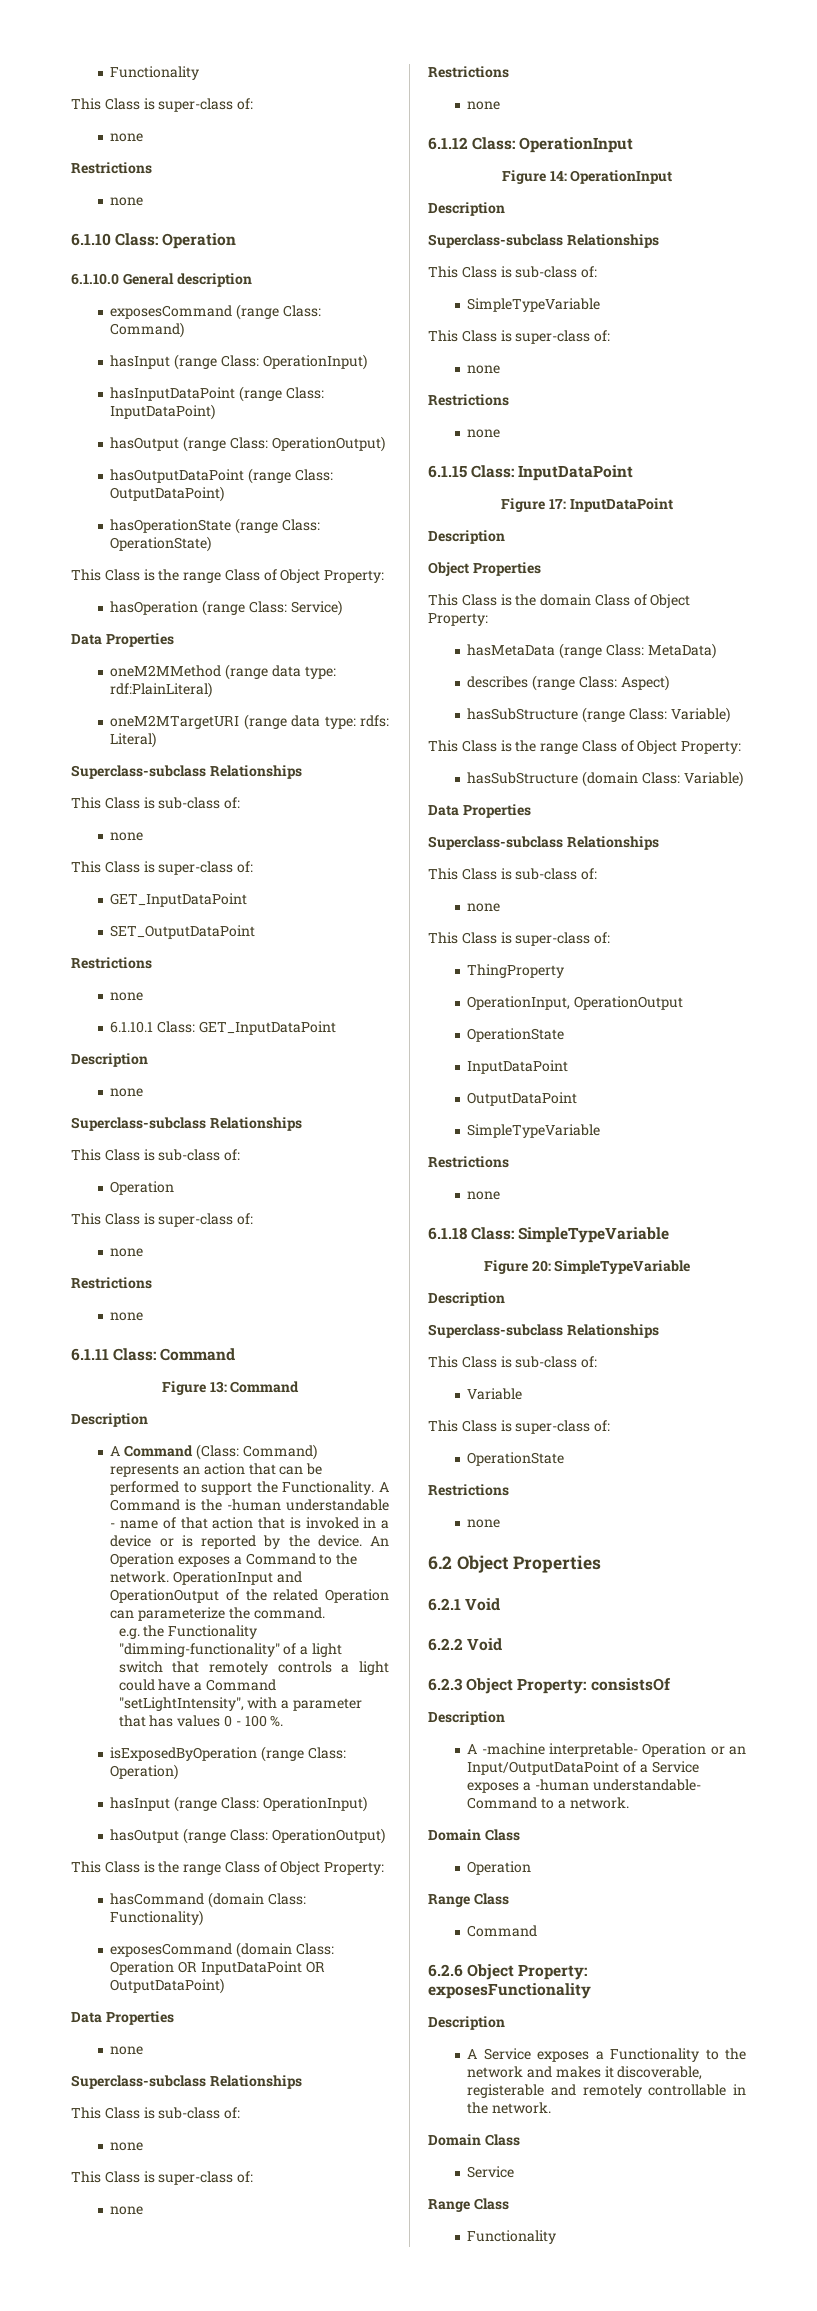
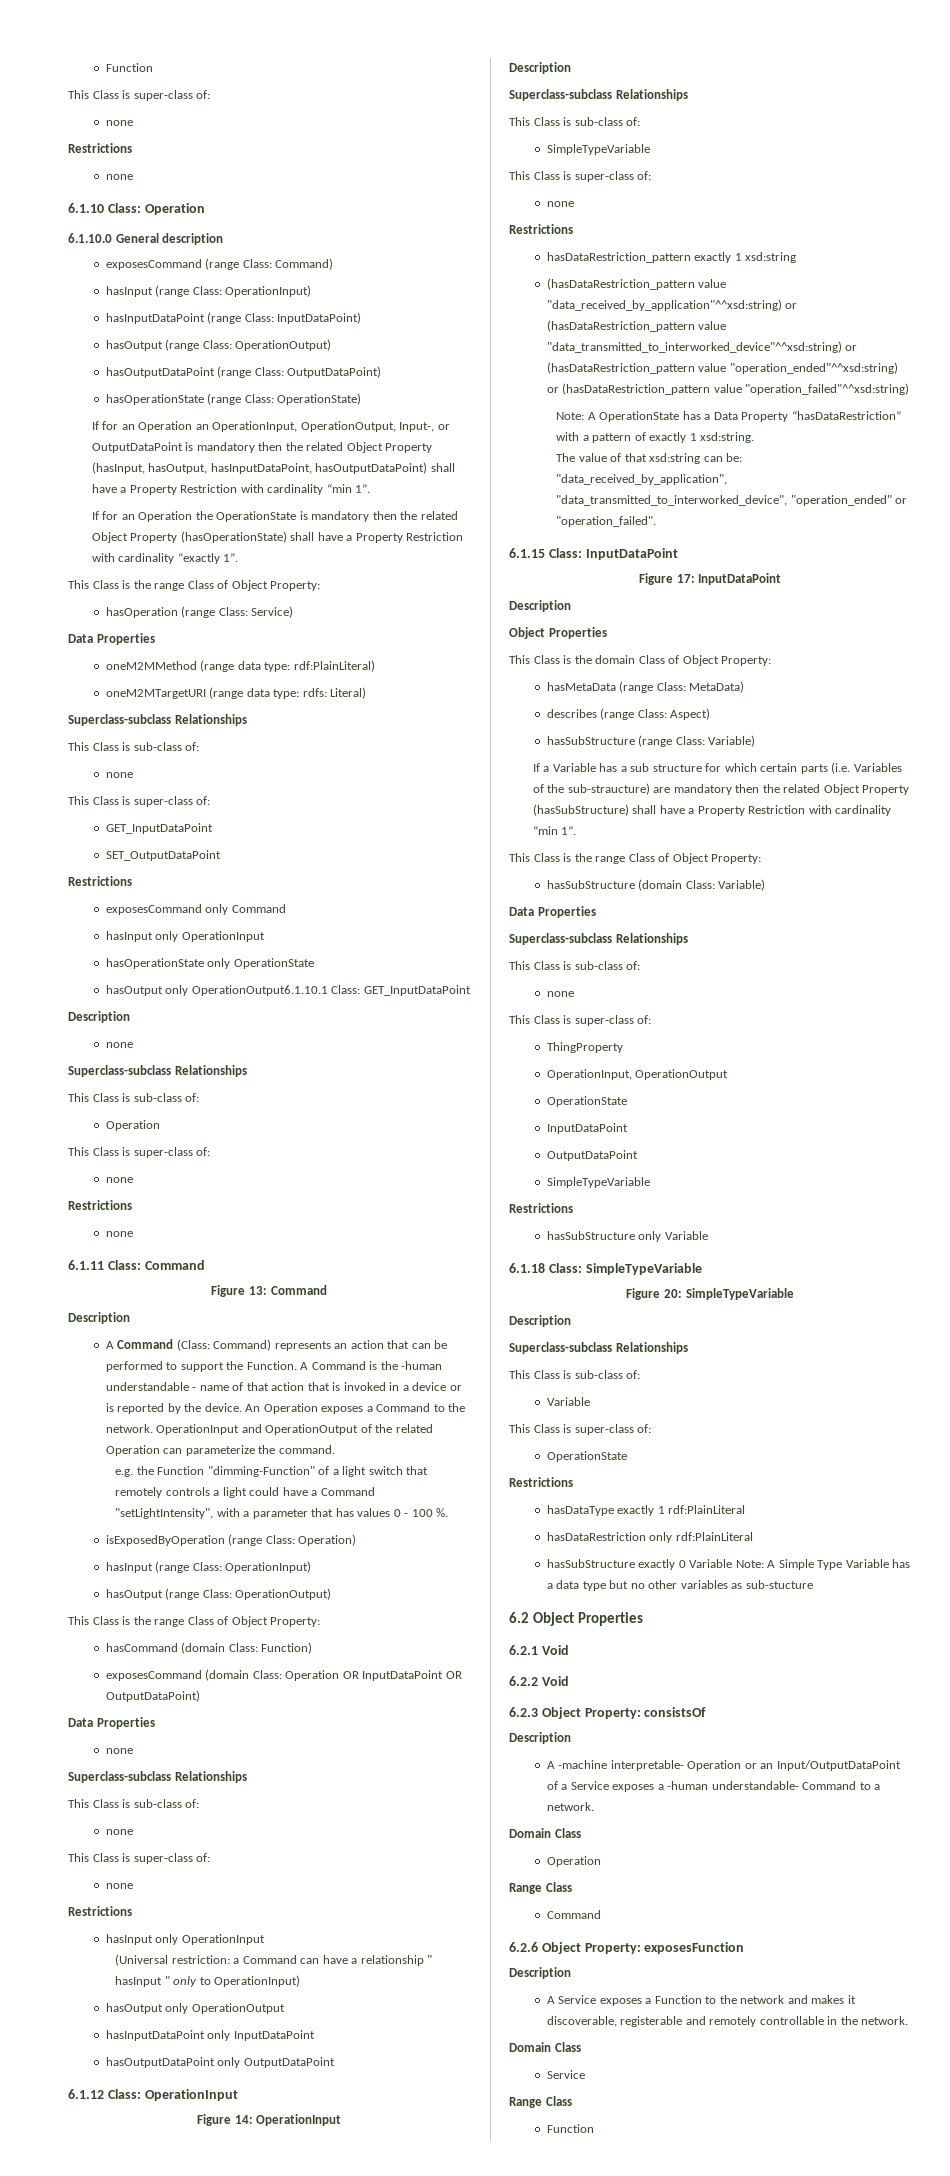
[110,66,200,80] Functionality -> [105,63,153,72] Function
(212, 544) none -> [91,421,450,432] [91,442,433,453] [91,462,455,474] [91,484,371,495] [91,511,458,522] [91,531,464,543] [91,553,239,564] // If for an Operation an OperationInput, OperationOutput, Input-, or OutputDataPoint is mandatory then the related Object Property (hasInput, hasOutput, hasInputDataPoint, hasOutputDataPoint) shall have a Property Restriction with cardinality “min 1”. // If for an Operation the OperationState is mandatory then the related Object Property (hasOperationState) shall have a Property Restriction with cardinality “exactly 1”.
[110,992,144,1001] [110,1021,154,1033] none // 6.1.10.1 -> [105,904,286,915] [105,931,265,942] [105,958,314,969] [105,985,328,996] exposesCommand only Command // hasInput only OperationInput // hasOperationState only OperationState // hasOutput only OperationOutput6.1.10.1
[282,1481,375,1495] Functionality. -> [246,1361,297,1370] Function.
[168,1625,258,1639] [118,1643,280,1657] Functionality "dimming-functionality" -> [157,1466,315,1477] Function "dimming-Function"
[110,1910,204,1926] Functionality) -> [261,1642,313,1654] Function)
[467,101,501,110] // none -> [105,1934,265,1945] [115,1954,433,1966] [115,1975,301,1987] [105,2003,285,2014] [105,2030,315,2041] [105,2057,335,2068] // hasInput only OperationInput // (Universal restriction: a Command can have a relationship " hasInput " only to OperationInput) // hasOutput only OperationOutput // hasInputDataPoint only InputDataPoint // hasOutputDataPoint only OutputDataPoint
[467,429,501,438] // none -> [546,252,797,263] [546,278,727,290] [546,299,798,311] [546,320,727,332] [546,341,858,353] [546,362,898,374] [546,383,910,395] [556,411,901,422] [556,432,755,443] [556,453,743,464] [556,474,728,485] [556,495,908,506] [556,516,657,527] // hasDataRestriction_pattern exactly 1 xsd:string // (hasDataRestriction_pattern value "data_received_by_application"^^xsd:string) or (hasDataRestriction_pattern value "data_transmitted_to_interworked_device"^^xsd:string) or (hasDataRestriction_pattern value "operation_ended"^^xsd:string) or (hasDataRestriction_pattern value "operation_failed"^^xsd:string) // Note: A OperationState has a Data Property “hasDataRestriction” with a pattern of exactly 1 xsd:string. // The value of that xsd:string can be: "data_received_by_application", "data_transmitted_to_interworked_device", "operation_ended" or "operation_failed".
(730, 715) none -> [532,762,902,774] [532,783,910,795] [532,804,892,816] [532,826,577,835] // If a Variable has a sub structure for which certain parts (i.e. Variables of the sub-straucture) are mandatory then the related Object Property (hasSubStructure) shall have a Property Restriction with cardinality “min 1”.
[467,1191,501,1200] // none -> [546,1231,708,1242] // hasSubStructure only Variable
[467,1519,501,1528] // none -> [546,1505,746,1516] [546,1532,753,1543] [546,1559,911,1570] [546,1580,813,1591] // hasDataType exactly 1 rdf:PlainLiteral // hasDataRestriction only rdf:PlainLiteral // hasSubStructure exactly 0 Variable Note: A Simple Type Variable has a data type but no other variables as sub-stucture
[428,1983,591,1999] exposesFunctionality -> [644,1942,745,1954] exposesFunction
[610,2048,700,2062] Functionality -> [654,1995,702,2004] Function
[467,2230,557,2244] Functionality -> [546,2124,594,2133] Function

